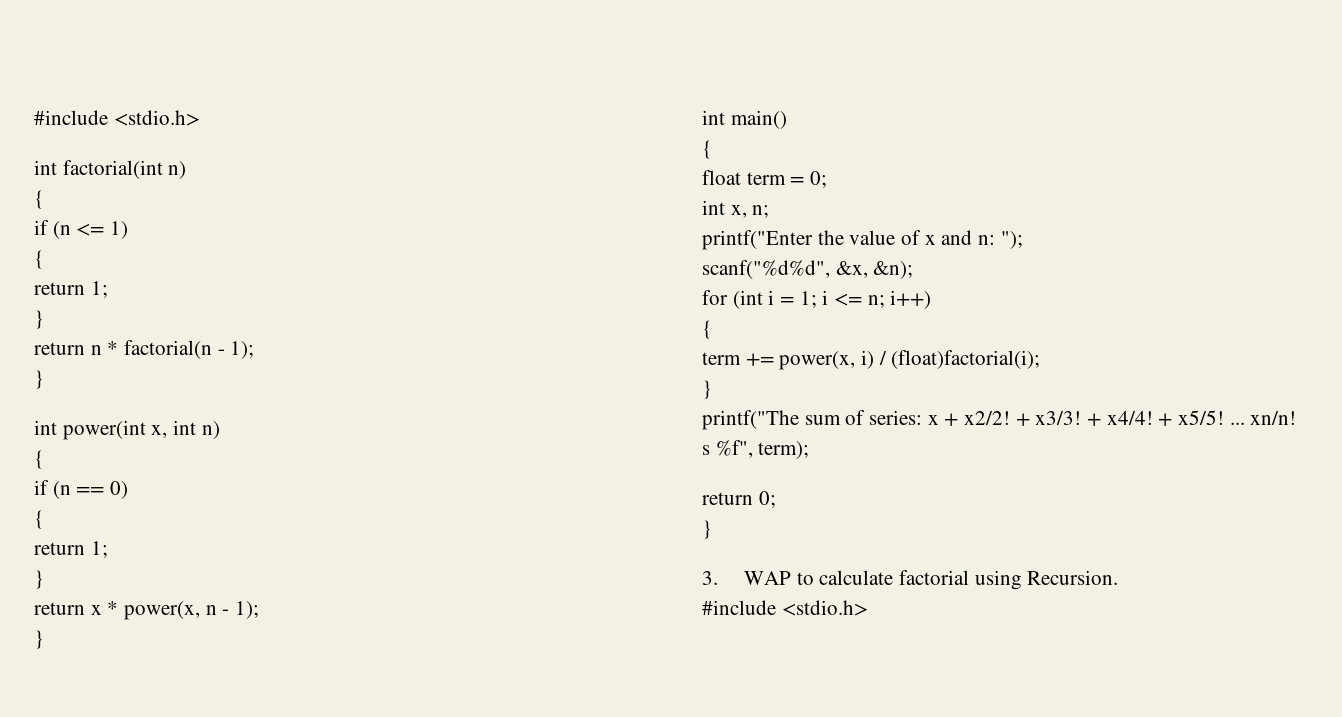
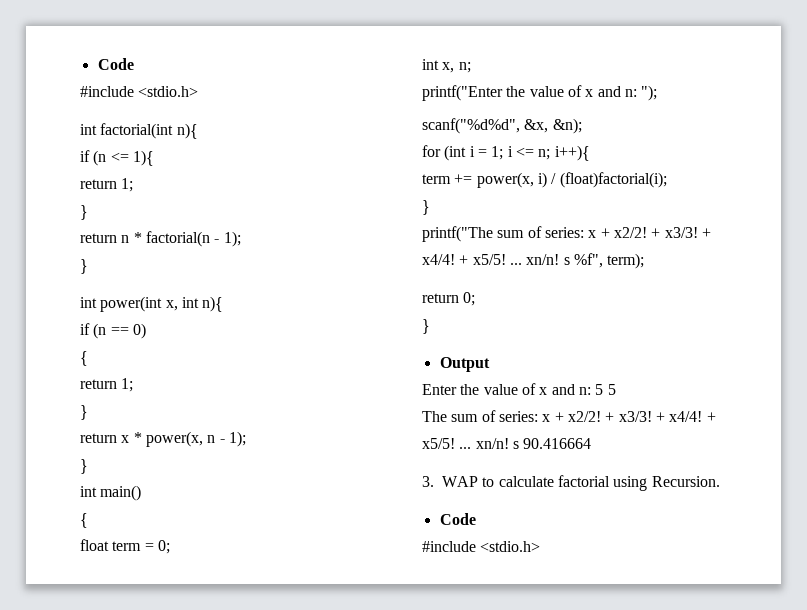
(34, 117) none -> [97,58,134,70] Code //
[168,161,187,179] [34,190,44,209] n) // { -> [176,123,198,139] n){
[110,221,129,239] [34,250,44,269] 1) // { -> [132,150,154,166] 1){
[201,421,220,439] [34,450,44,469] n) // { -> [202,296,224,312] n){
[890,290,932,309] [702,320,712,339] i++) // { -> [554,145,590,161] i++){
(712, 529) none -> [439,357,490,372] [422,383,616,395] [422,410,716,422] [422,438,592,449] // Output // Enter the value of x and n: 5 5 // The sum of series: x + x2/2! + x3/3! + x4/4! + x5/5! ... xn/n! s 90.416664
(1119, 577) none -> [439,513,476,525] // Code

